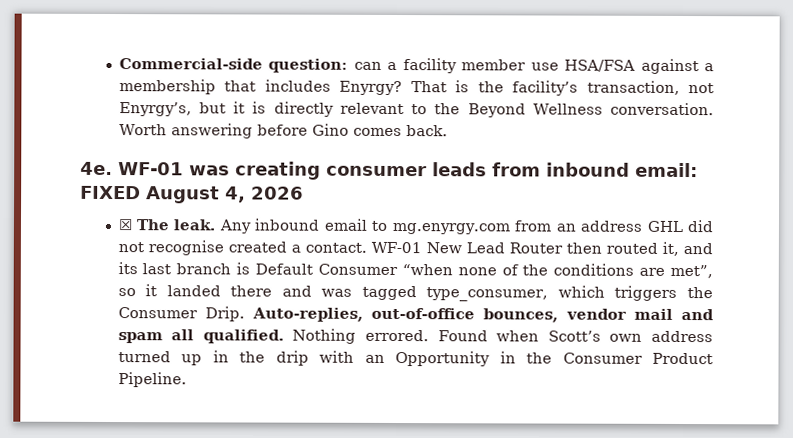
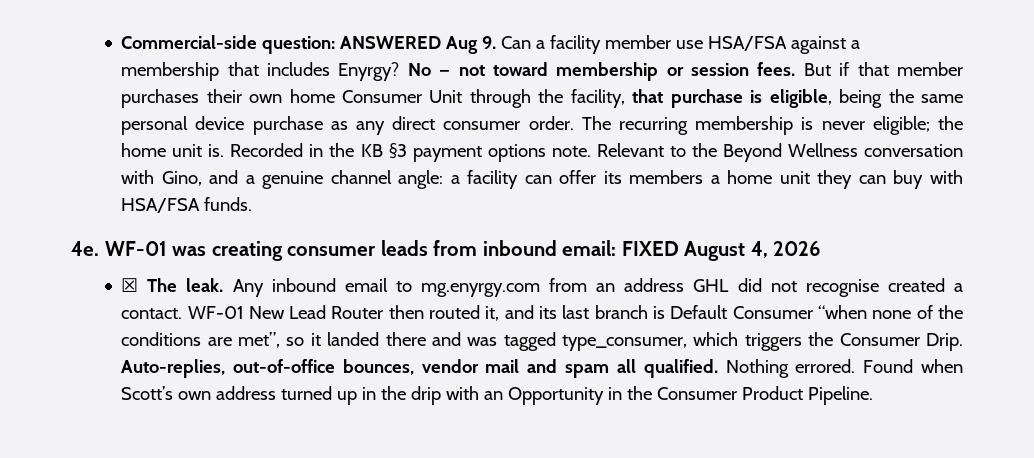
[353,61,382,70] can -> [340,36,532,54] ANSWERED Aug 9. Can
[410,80,714,96] [118,101,714,118] [118,123,448,139] That is the facility’s transaction, not Enyrgy’s, but it is directly relevant to the Beyond Wellness conversation. Worth answering before Gino comes back. -> [407,62,963,81] [121,89,964,108] [121,116,963,135] [121,143,963,162] [121,170,963,189] [121,197,253,213] No — not toward membership or session fees. But if that member purchases their own home Consumer Unit through the facility, that purchase is eligible, being the same personal device purchase as any direct consumer order. The recurring membership is never eligible; the home unit is. Recorded in the KB §3 payment options note. Relevant to the Beyond Wellness conversation with Gino, and a genuine channel angle: a facility can offer its members a home unit they can buy with HSA/FSA funds.

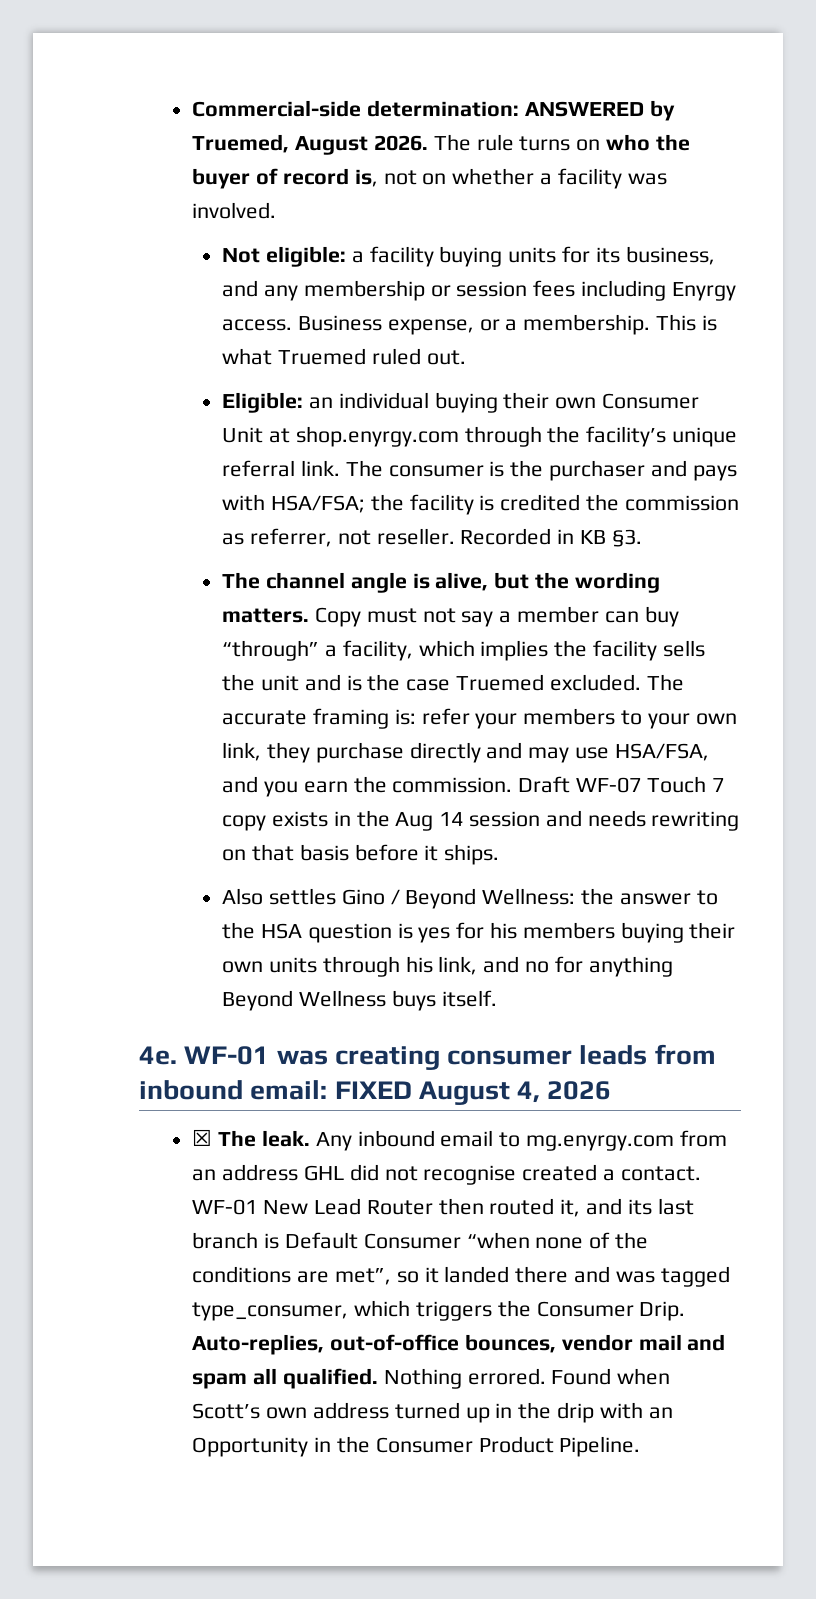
[262,35,861,54] [121,62,963,81] [121,89,335,108] question: ANSWERED Aug 9. Can a facility member use HSA/FSA against a membership that includes Enyrgy? No — not toward membership or session fees. But if that member purchases their own home -> [367,100,675,121] [192,134,690,155] [192,168,667,189] [192,202,277,219] [222,246,715,267] [222,280,736,301] [222,314,717,335] [222,348,466,365] [222,392,597,413] determination: ANSWERED by Truemed, August 2026. The rule turns on who the buyer of record is, not on whether a facility was involved. // Not eligible: a facility buying units for its business, and any membership or session fees including Enyrgy access. Business expense, or a membership. This is what Truemed ruled out. // Eligible: an individual buying their own
[469,89,964,108] [121,116,963,135] [121,143,963,162] [121,170,963,189] [121,197,253,213] through the facility, that purchase is eligible, being the same personal device purchase as any direct consumer order. The recurring membership is never eligible; the home unit is. Recorded in the KB §3 payment options note. Relevant to the Beyond Wellness conversation with Gino, and a genuine channel angle: a facility can offer its members a home unit they can buy with HSA/FSA funds. -> [268,426,737,447] [222,460,737,481] [222,494,739,515] [222,528,642,547] [222,572,660,593] [222,606,679,627] [222,640,705,661] [222,674,684,691] [222,708,737,729] [222,742,709,763] [222,776,724,797] [222,810,740,831] [222,844,500,865] [222,888,718,909] [222,922,736,943] [222,956,673,977] [222,990,497,1011] at shop.enyrgy.com through the facility’s unique referral link. The consumer is the purchaser and pays with HSA/FSA; the facility is credited the commission as referrer, not reseller. Recorded in KB §3. // The channel angle is alive, but the wording matters. Copy must not say a member can buy “through” a facility, which implies the facility sells the unit and is the case Truemed excluded. The accurate framing is: refer your members to your own link, they purchase directly and may use HSA/FSA, and you earn the commission. Draft WF-07 Touch 7 copy exists in the Aug 14 session and needs rewriting on that basis before it ships. // Also settles Gino / Beyond Wellness: the answer to the HSA question is yes for his members buying their own units through his link, and no for anything Beyond Wellness buys itself.

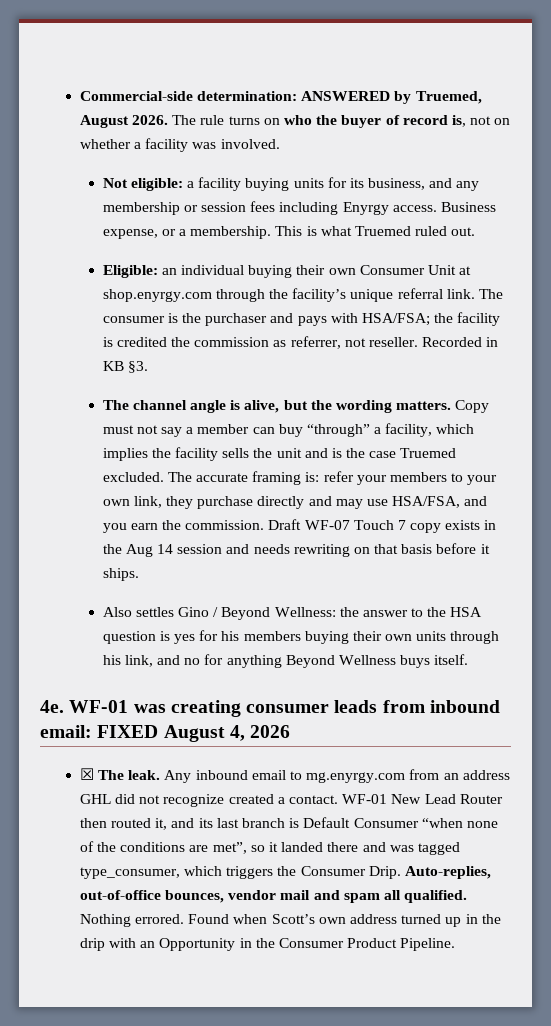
[423,1165,517,1185] recognise -> [163,794,225,807] recognize

